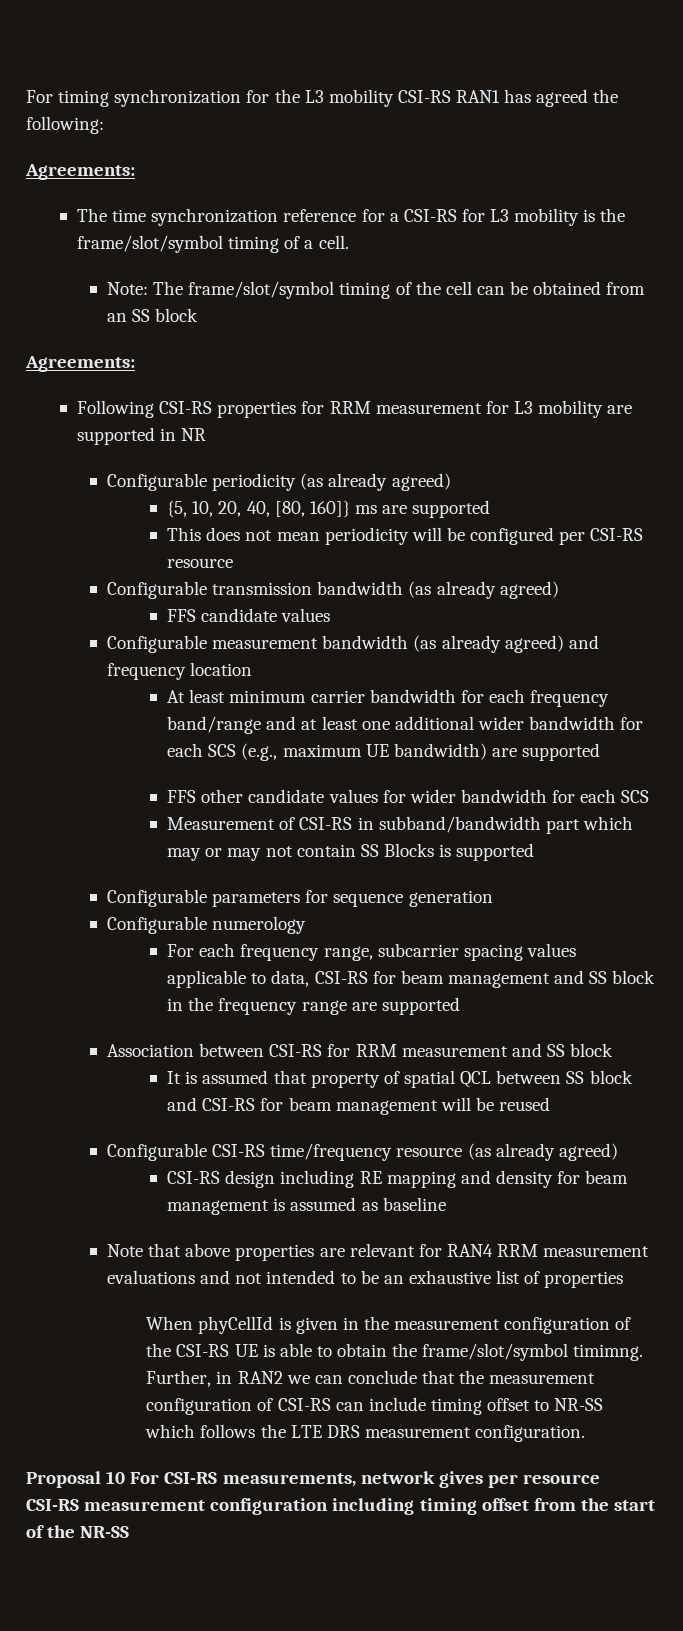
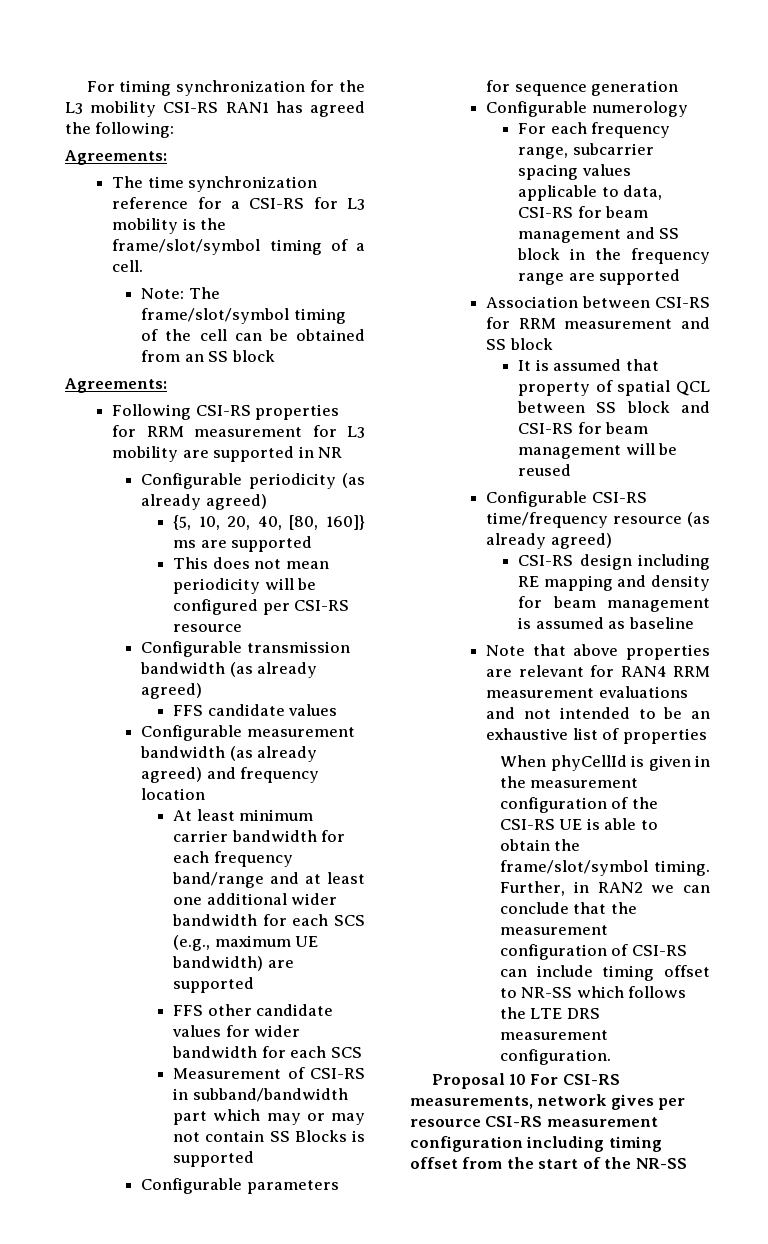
[573,1344,644,1361] timimng. -> [654,860,710,876] timing.

